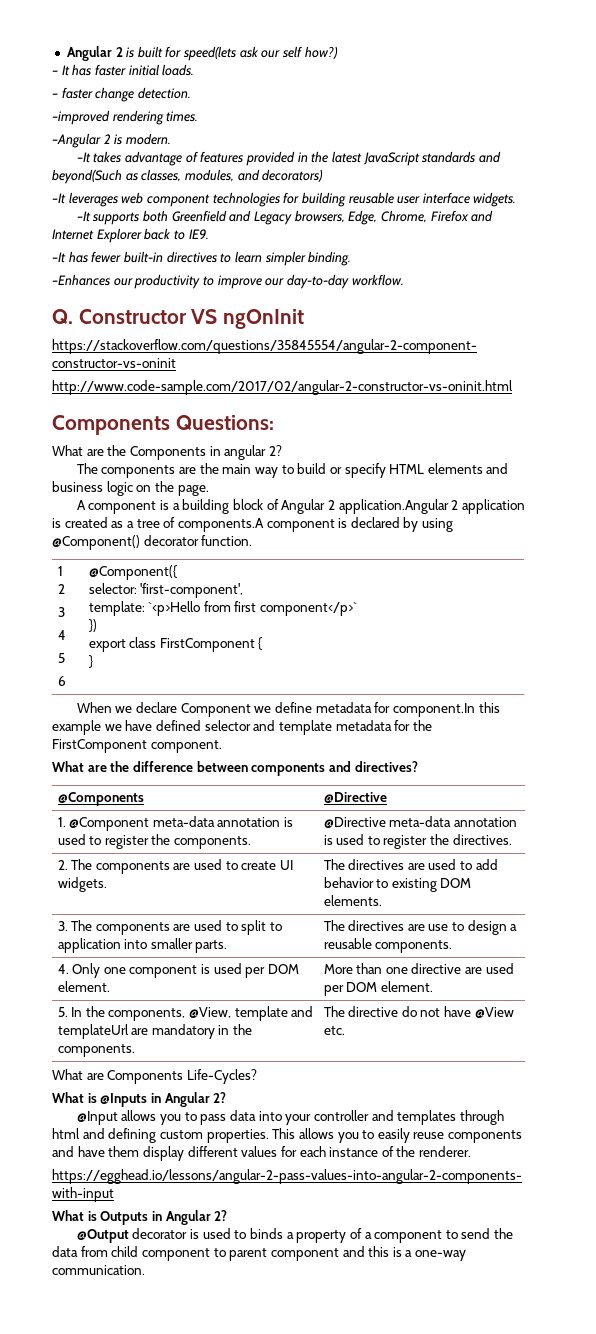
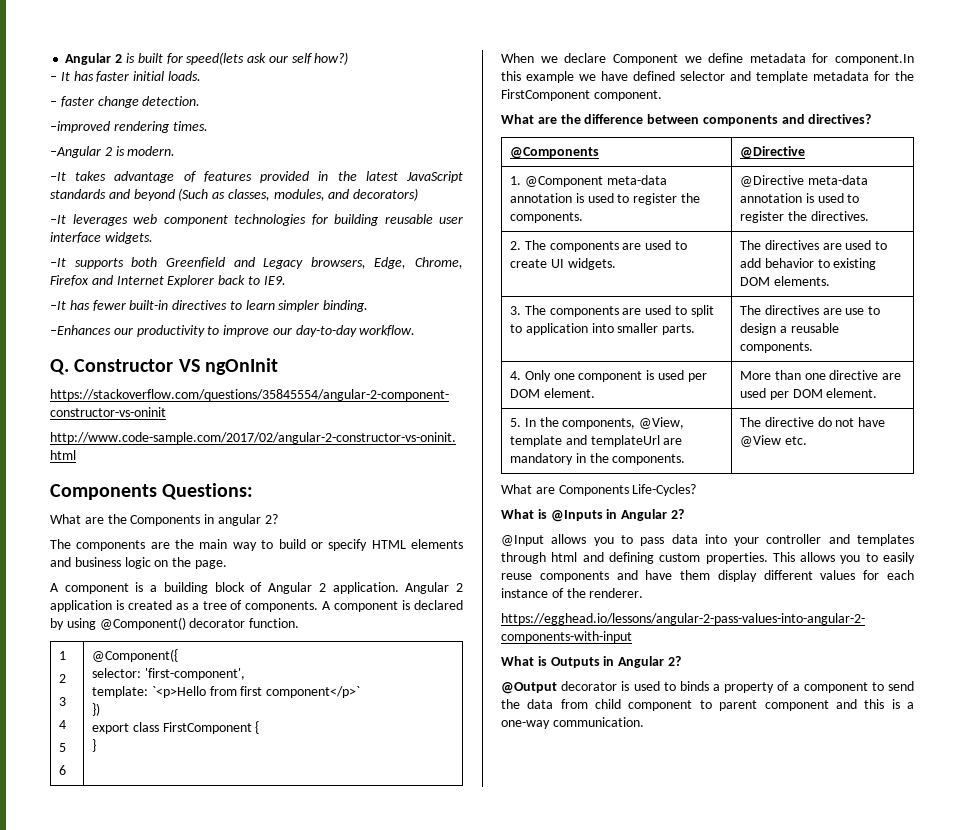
[52,169,122,184] beyond(Such -> [133,188,209,201] beyond (Such
[338,499,449,514] application.Angular -> [332,582,450,594] application. Angular
[177,518,264,532] components.A -> [245,601,332,612] components. A

